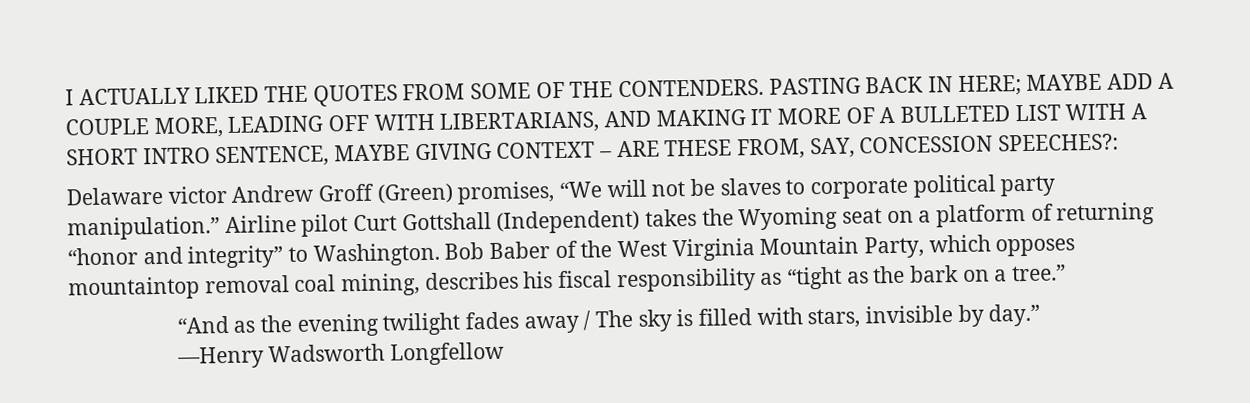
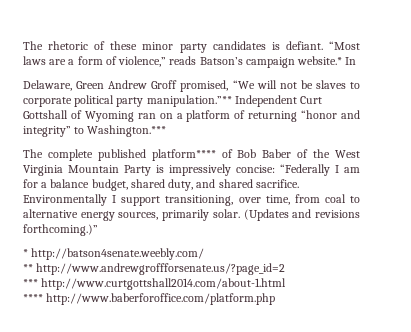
[65,72,1174,107] [65,103,1148,139] [66,133,1120,168] [66,181,556,206] I ACTUALLY LIKED THE QUOTES FROM SOME OF THE CONTENDERS. PASTING BACK IN HERE; MAYBE ADD A COUPLE MORE, LEADING OFF WITH LIBERTARIANS, AND MAKING IT MORE OF A BULLETED LIST WITH A SHORT INTRO SENTENCE, MAYBE GIVING CONTEXT – ARE THESE FROM, SAY, CONCESSION SPEECHES?: // Delaware victor Andrew Groff (Green) promises, -> [23,41,360,53] [23,56,357,68] [23,80,229,92] The rhetoric of these minor party candidates is defiant. “Most laws are a form of violence,” reads Batson’s campaign website.* In // Delaware, Green Andrew Groff promised,
[67,206,883,241] manipulation.” Airline pilot Curt Gottshall (Independent) takes the Wyoming seat -> [146,95,323,107] [23,110,156,122] manipulation.”** Independent Curt Gottshall of Wyoming ran
[312,242,440,267] Washington. -> [87,125,167,137] [23,149,233,161] Washington.*** // The complete published platform**** of
[864,234,1076,259] [68,264,1067,301] [176,303,1041,337] [176,341,506,369] Party, which opposes mountaintop removal coal mining, describes his fiscal responsibility as “tight as the bark on a tree.” // “And as the evening twilight fades away / The sky is filled with stars, invisible by day.” // —Henry Wadsworth Longfellow -> [124,164,360,176] [23,179,299,191] [23,194,360,206] [23,209,361,221] [23,224,98,236] [23,248,205,260] [23,263,286,275] [23,278,287,290] [23,293,276,305] Party is impressively concise: “Federally I am for a balance budget, shared duty, and shared sacrifice. Environmentally I support transitioning, over time, from coal to alternative energy sources, primarily solar. (Updates and revisions forthcoming.)” // * http://batson4senate.weebly.com/ // ** http://www.andrewgroffforsenate.us/?page_id=2 // *** http://www.curtgottshall2014.com/about-1.html // **** http://www.baberforoffice.com/platform.php

